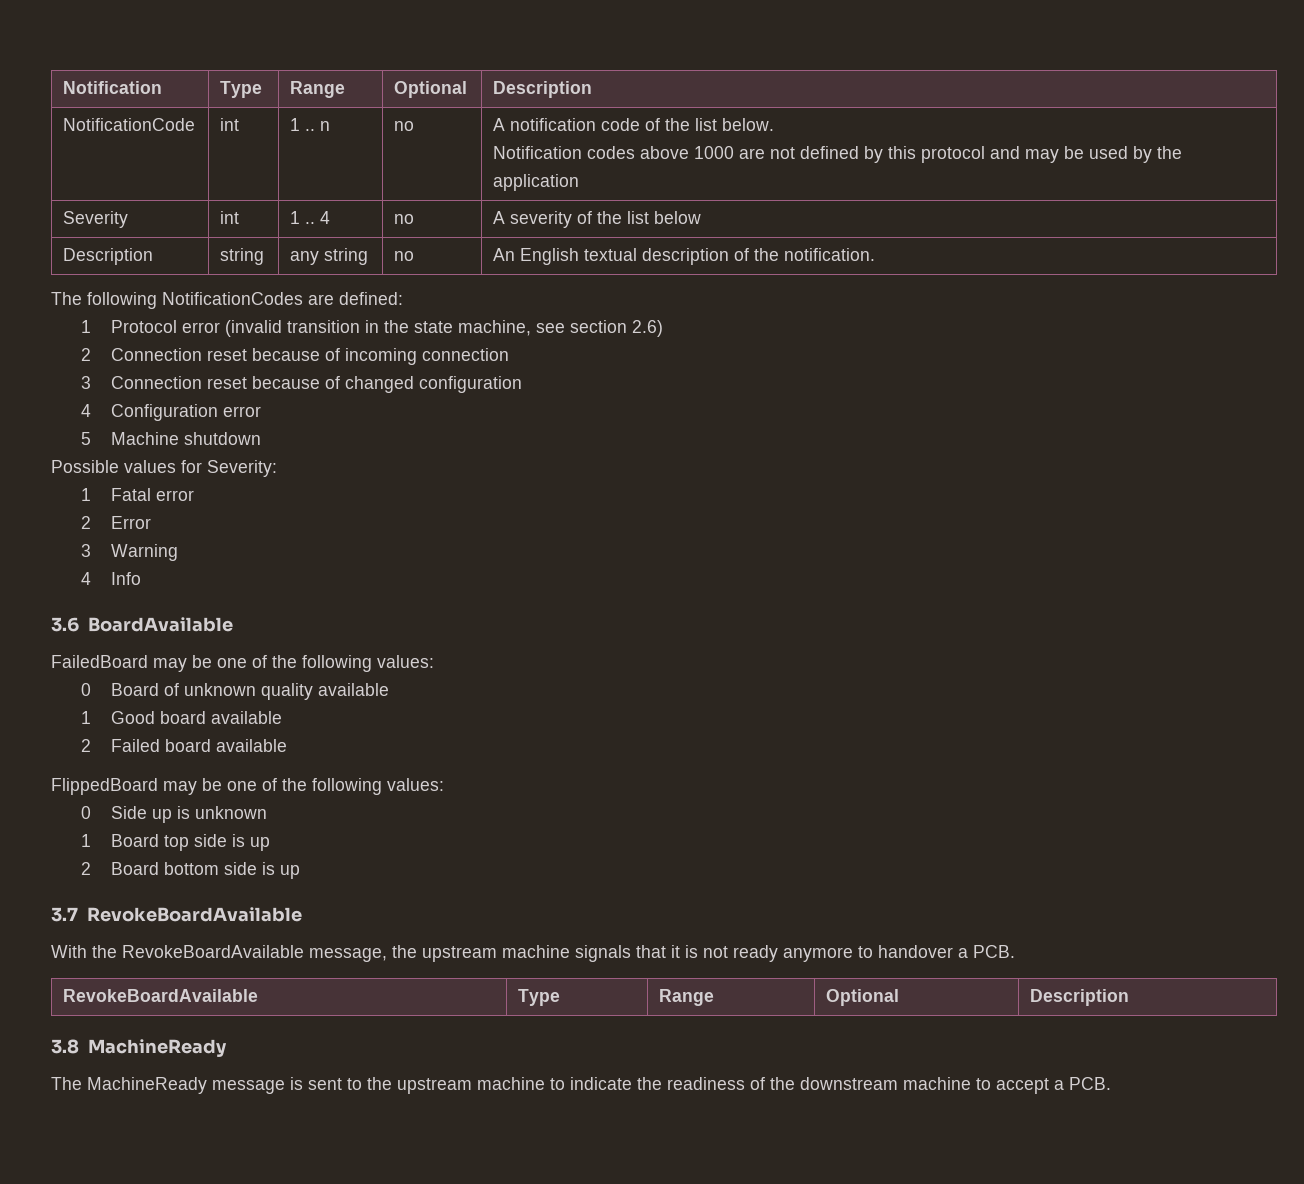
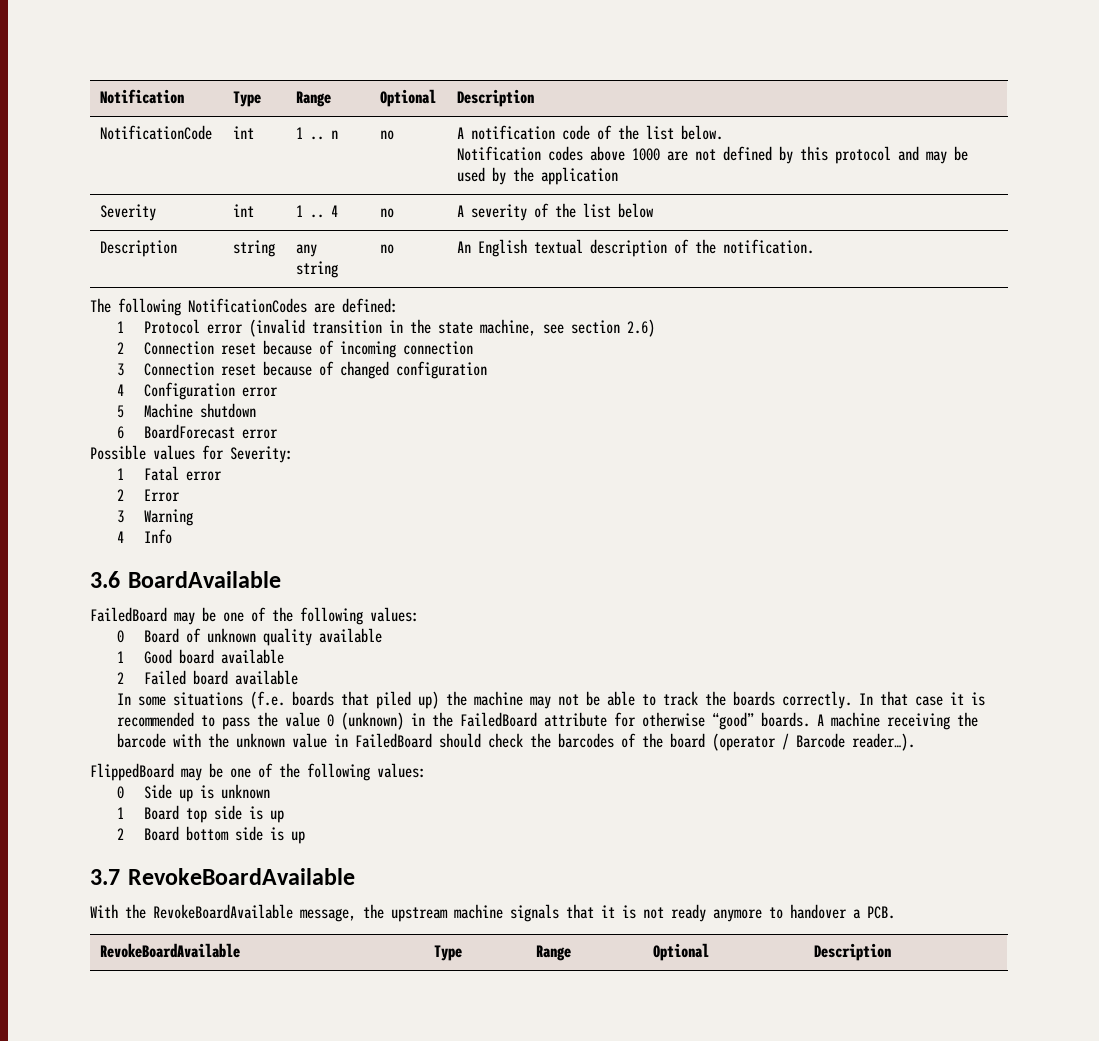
(262, 438) none -> [117,424,279,439] // 6 BoardForecast error
(288, 745) none -> [117,691,986,709] [117,712,979,730] [117,733,916,751] // In some situations (f.e. boards that piled up) the machine may not be able to track the boards correctly. In that case it is recommended to pass the value 0 (unknown) in the FailedBoard attribute for otherwise “good” boards. A machine receiving the barcode with the unknown value in FailedBoard should check the barcodes of the board (operator / Barcode reader…).
[51,1039,227,1057] [51,1077,1111,1094] // 3.8 MachineReady // The MachineReady message is sent to the upstream machine to indicate the readiness of the downstream machine to accept a PCB. -> (892, 952) none

